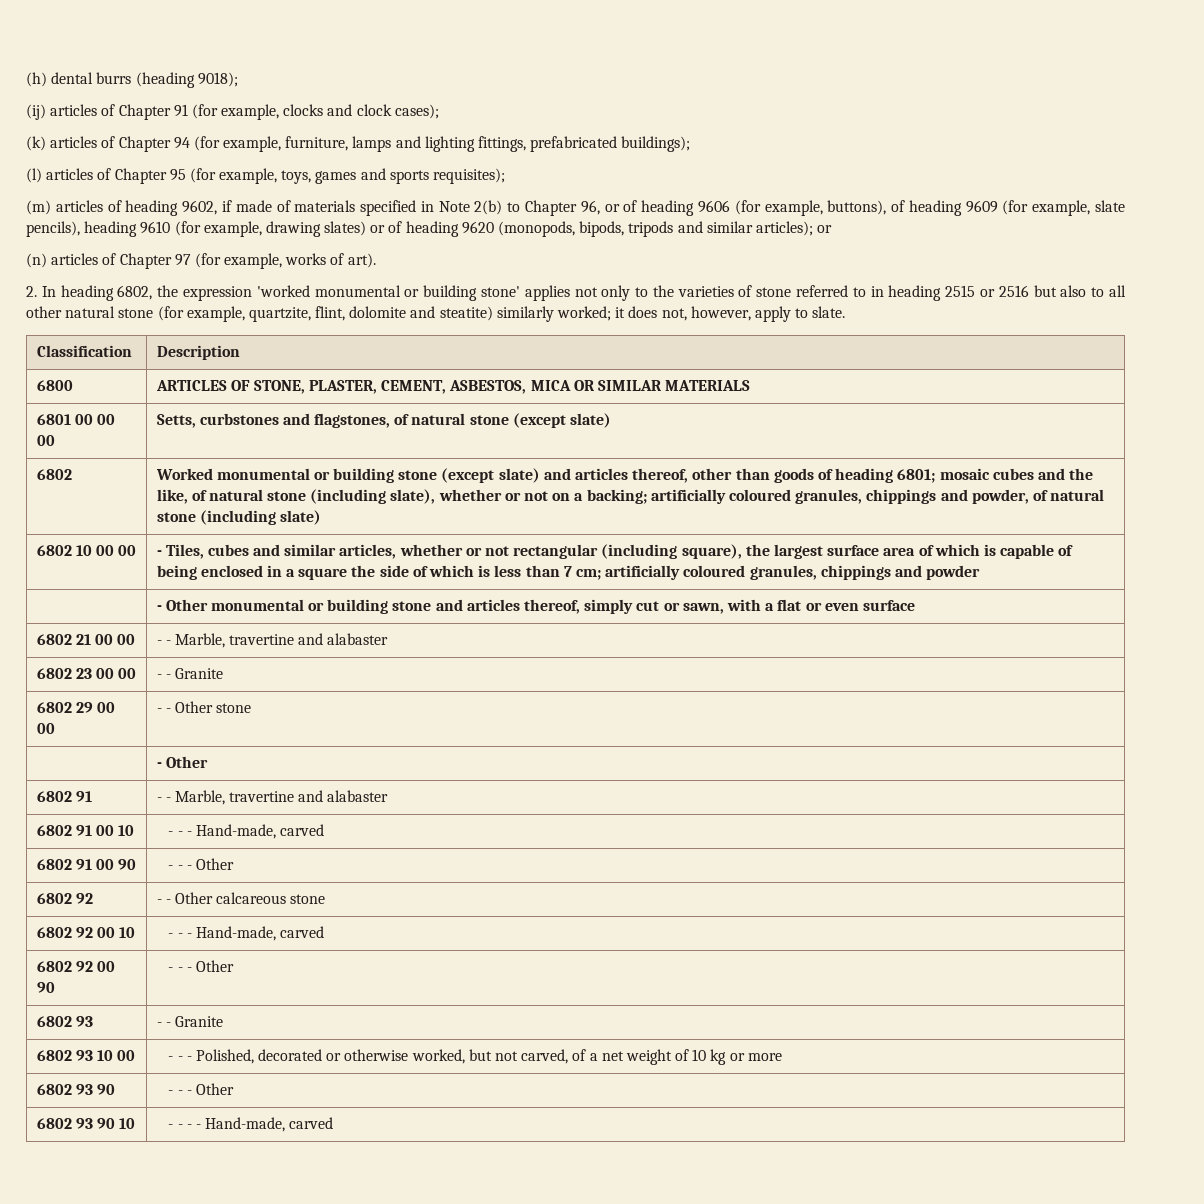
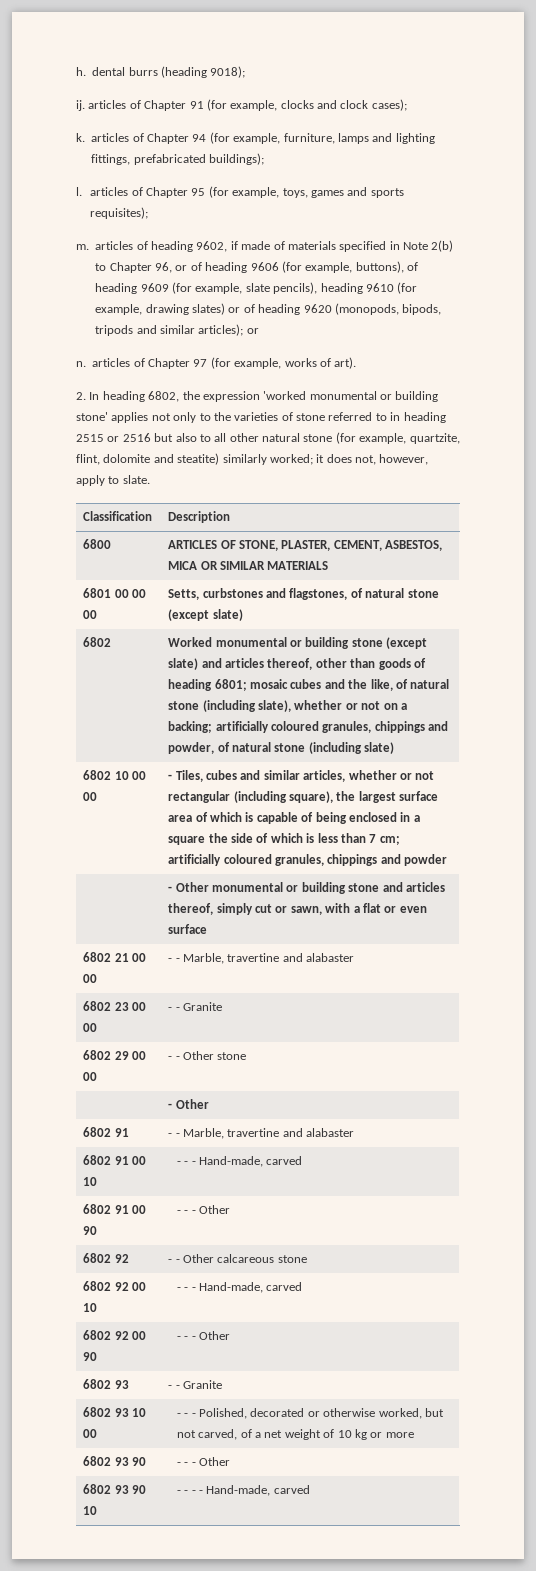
[26,72,47,87] (h) -> [76,67,86,76] h.
[26,104,46,120] (ij) -> [76,100,85,111] ij.
[26,136,46,151] (k) -> [76,133,85,142] k.
[26,168,42,183] (l) -> [76,187,82,196] l.
[26,200,51,215] (m) -> [76,244,89,250] m.
[26,253,47,268] (n) -> [76,361,86,367] n.

